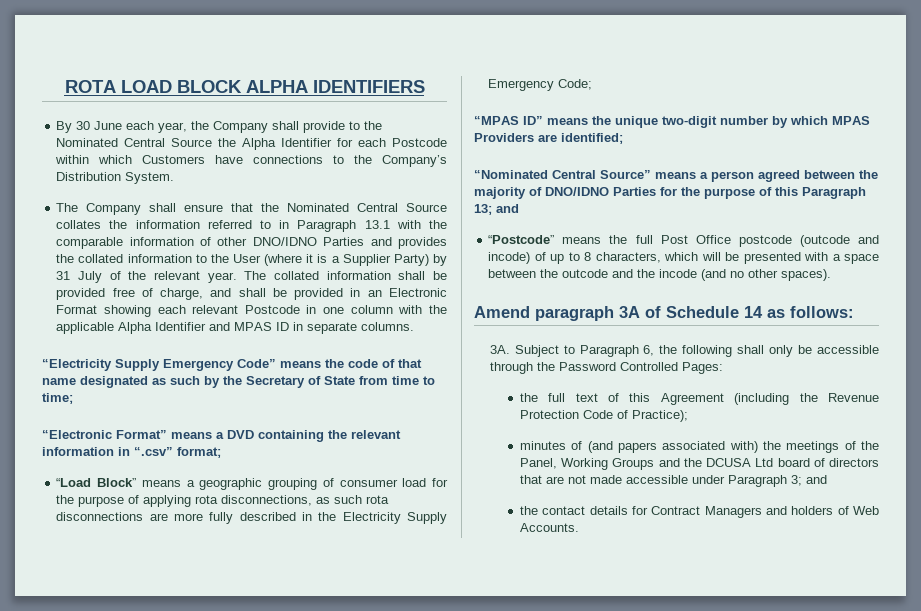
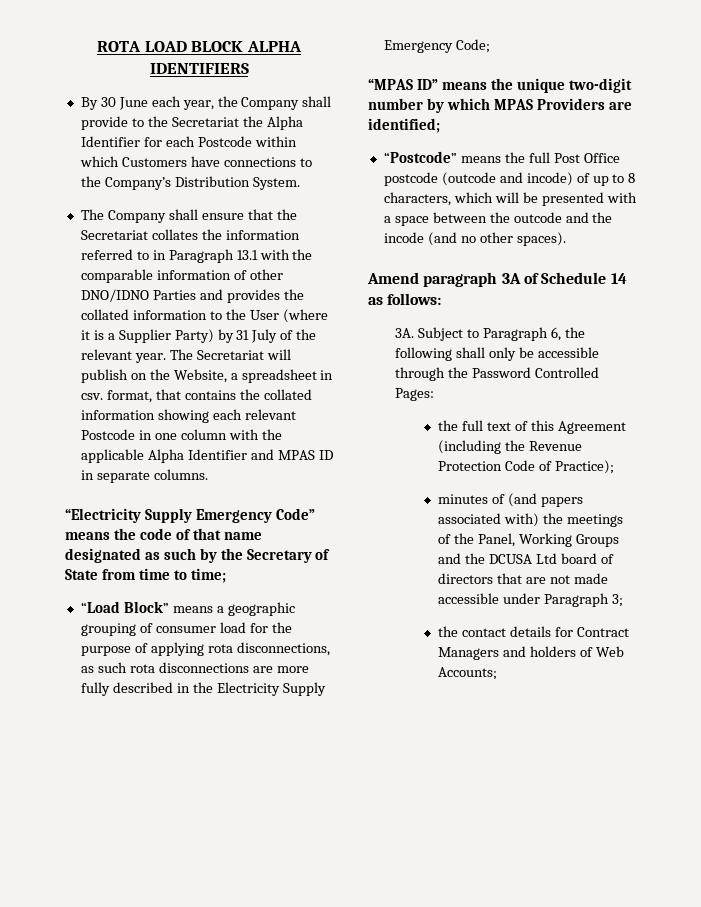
[56,138,213,147] Nominated Central Source -> [171,117,239,127] Secretariat
[287,203,447,212] Nominated Central Source -> [80,230,148,240] Secretariat
[273,271,448,280] [56,288,447,300] [56,305,98,314] collated information shall be provided free of charge, and shall be provided in an Electronic Format -> [196,349,291,360] [80,369,334,383] [80,389,312,403] [80,410,155,420] Secretariat will publish on the Website, a spreadsheet in csv. format, that contains the collated information
[42,430,401,442] [42,447,221,458] // “Electronic Format” means a DVD containing the relevant information in “.csv” format; -> (226, 575) none
[474,170,878,182] [474,187,866,199] [474,204,519,215] // “Nominated Central Source” means a person agreed between the majority of DNO/IDNO Parties for the purpose of this Paragraph 13; and -> (440, 125) none
[805,475,827,484] and -> (624, 600) none
[519,523,579,532] Accounts. -> [438,667,498,680] Accounts;

